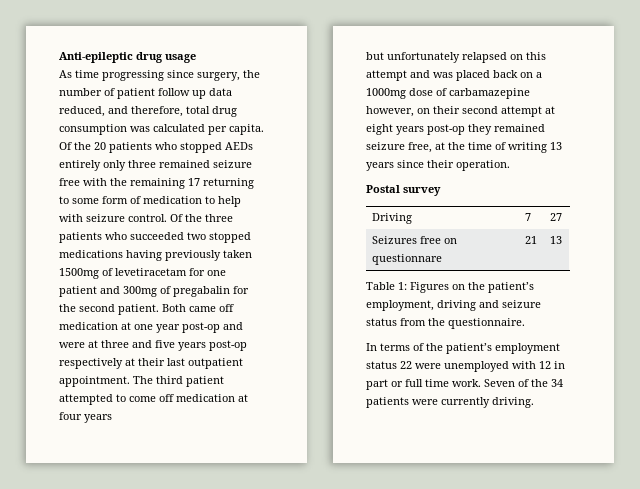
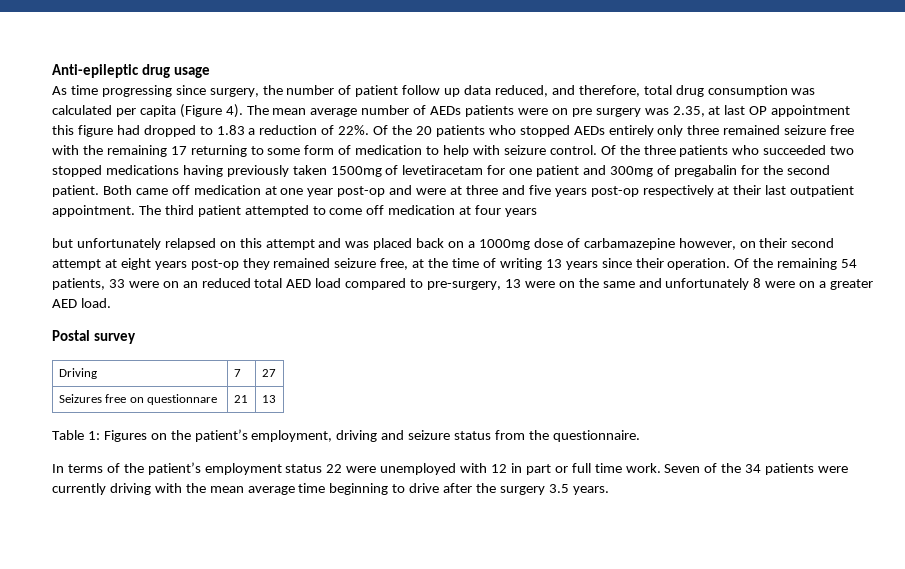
[229,124,264,135] capita. -> [139,104,851,118] [52,125,370,137] capita (Figure 4). The mean average number of AEDs patients were on pre surgery was 2.35, at last OP appointment this figure had dropped to 1.83 a reduction of 22%.
(510, 165) none -> [734,258,858,270] [52,278,874,290] [52,298,111,308] Of the remaining 54 patients, 33 were on an reduced total AED load compared to pre-surgery, 13 were on the same and unfortunately 8 were on a greater AED load.
[492,397,534,408] driving. -> [109,483,609,495] driving with the mean average time beginning to drive after the surgery 3.5 years.

